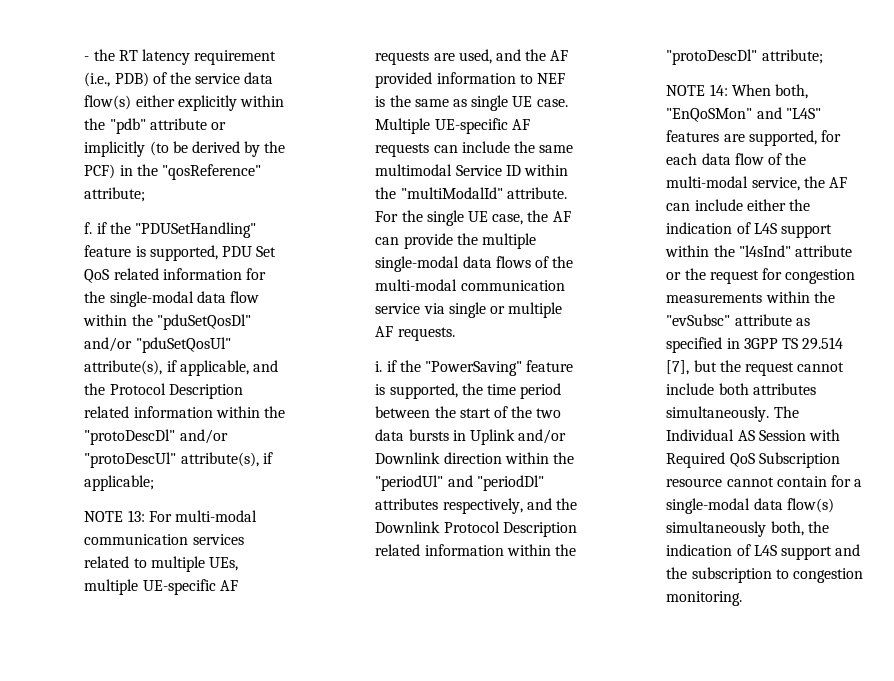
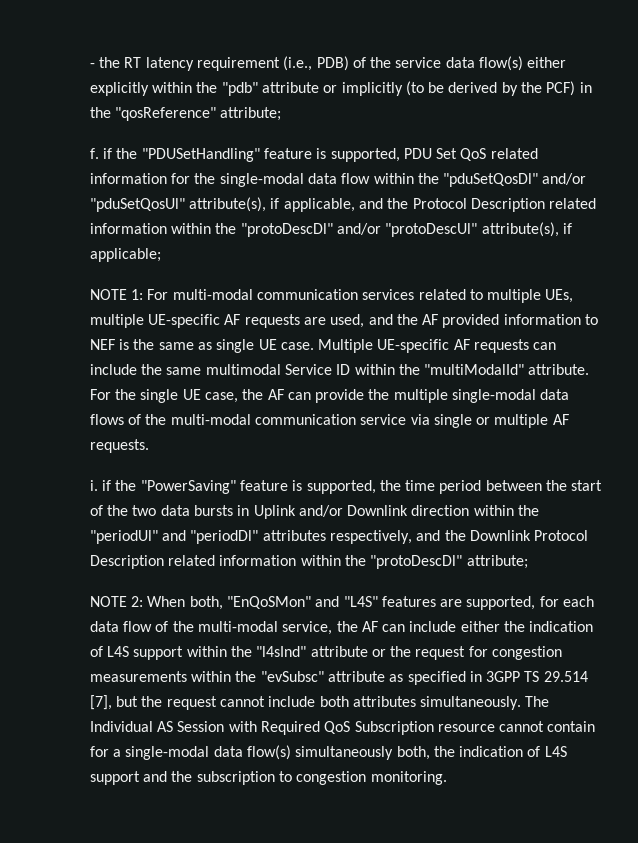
[127,510,145,522] 13: -> [130,289,143,300] 1:
[709,84,728,96] 14: -> [130,596,143,607] 2:

